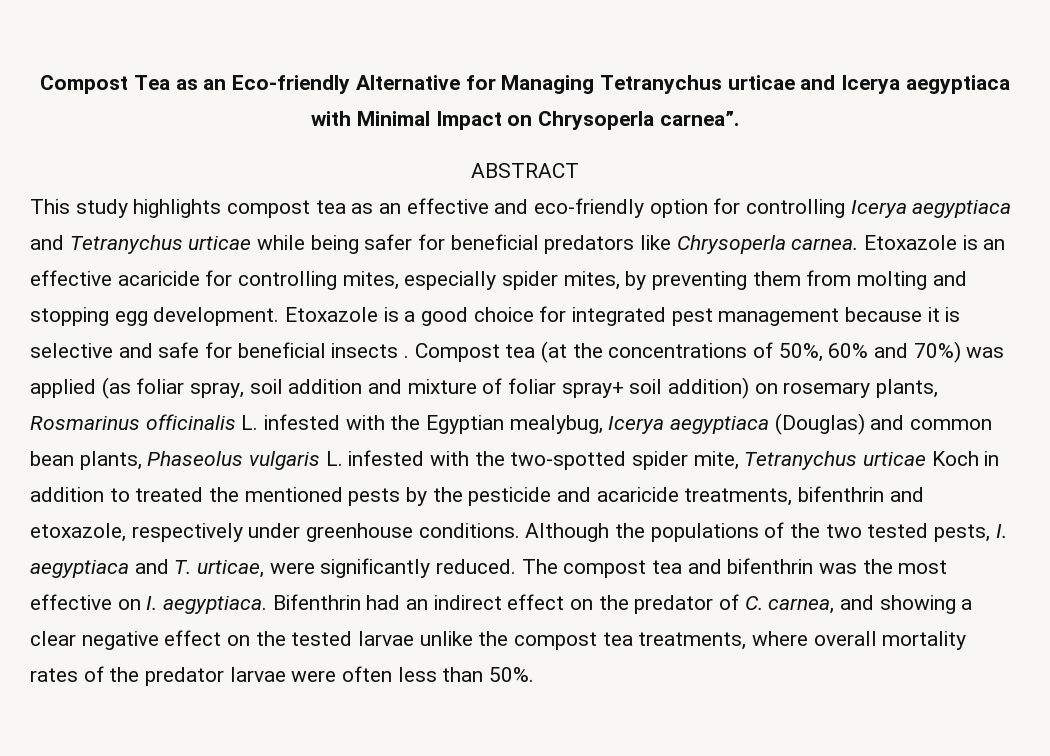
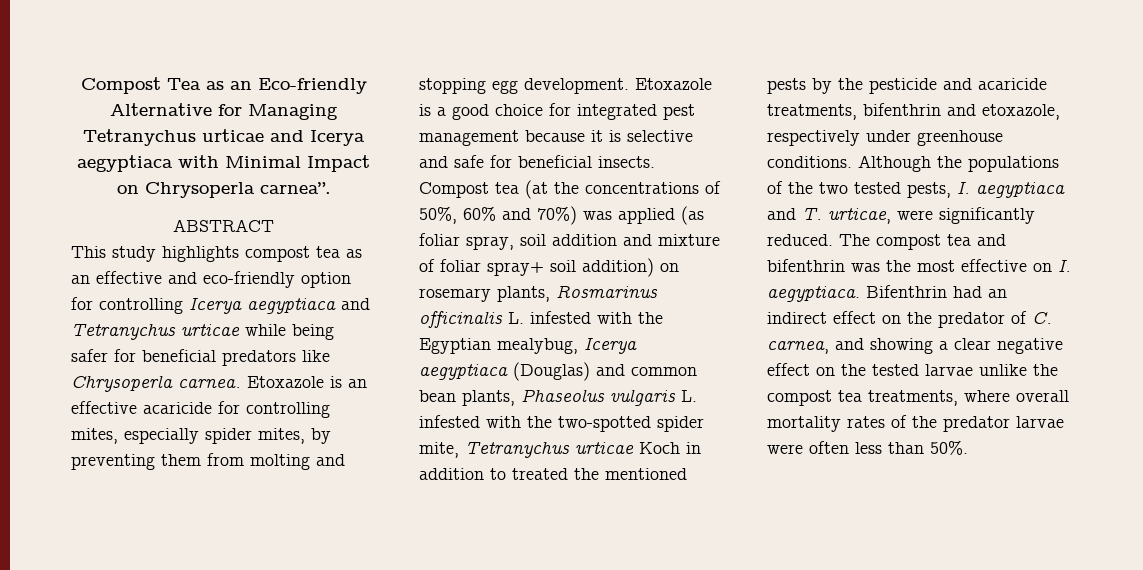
[331,343,410,358] insects . -> [598,156,655,168] insects.

